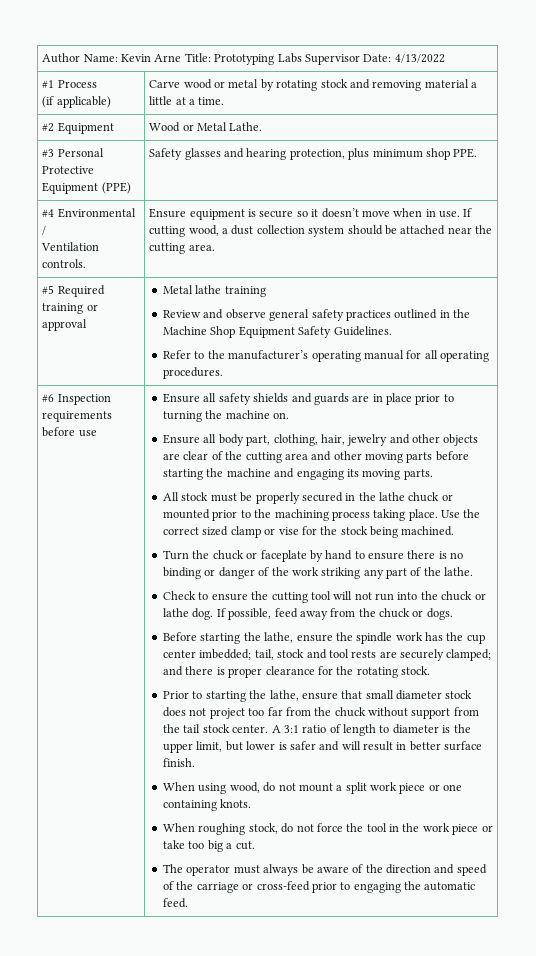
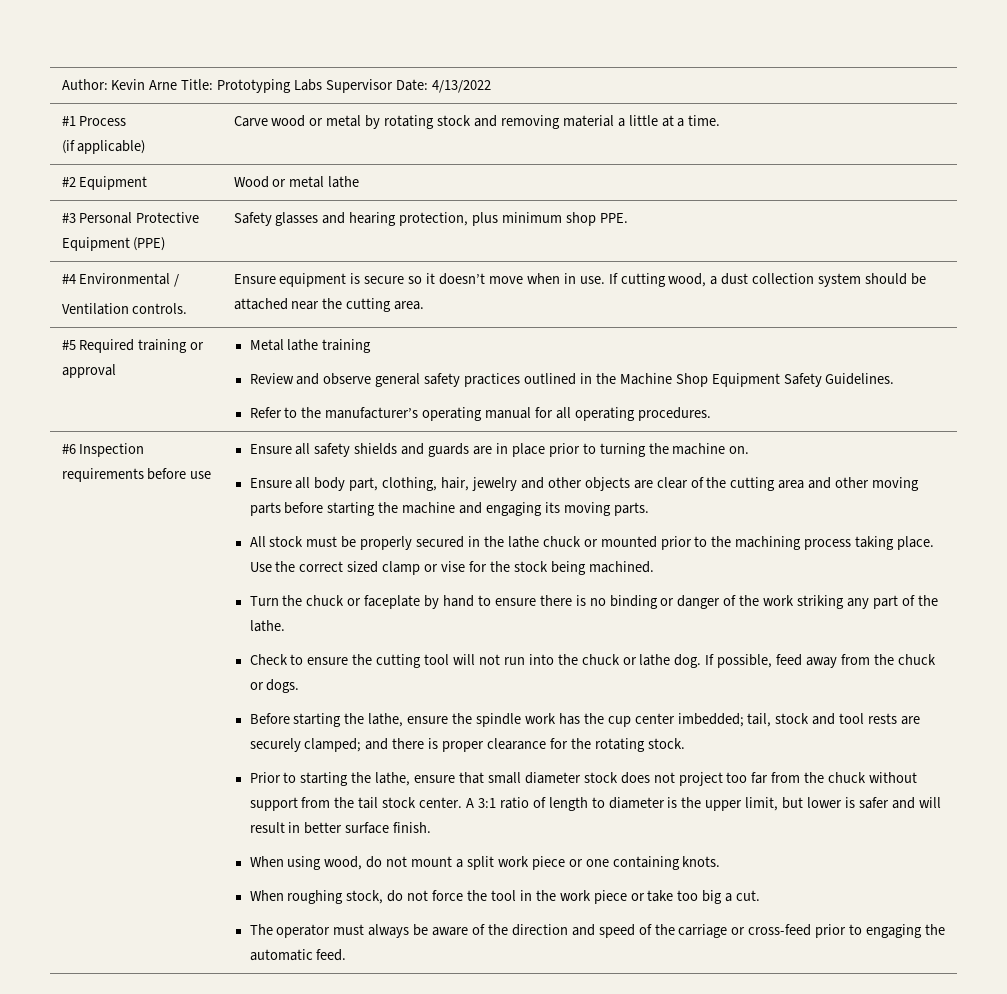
[42,53,118,63] Author Name: -> [61,79,108,90] Author:
[197,122,263,131] Metal Lathe. -> [289,176,360,188] metal lathe

